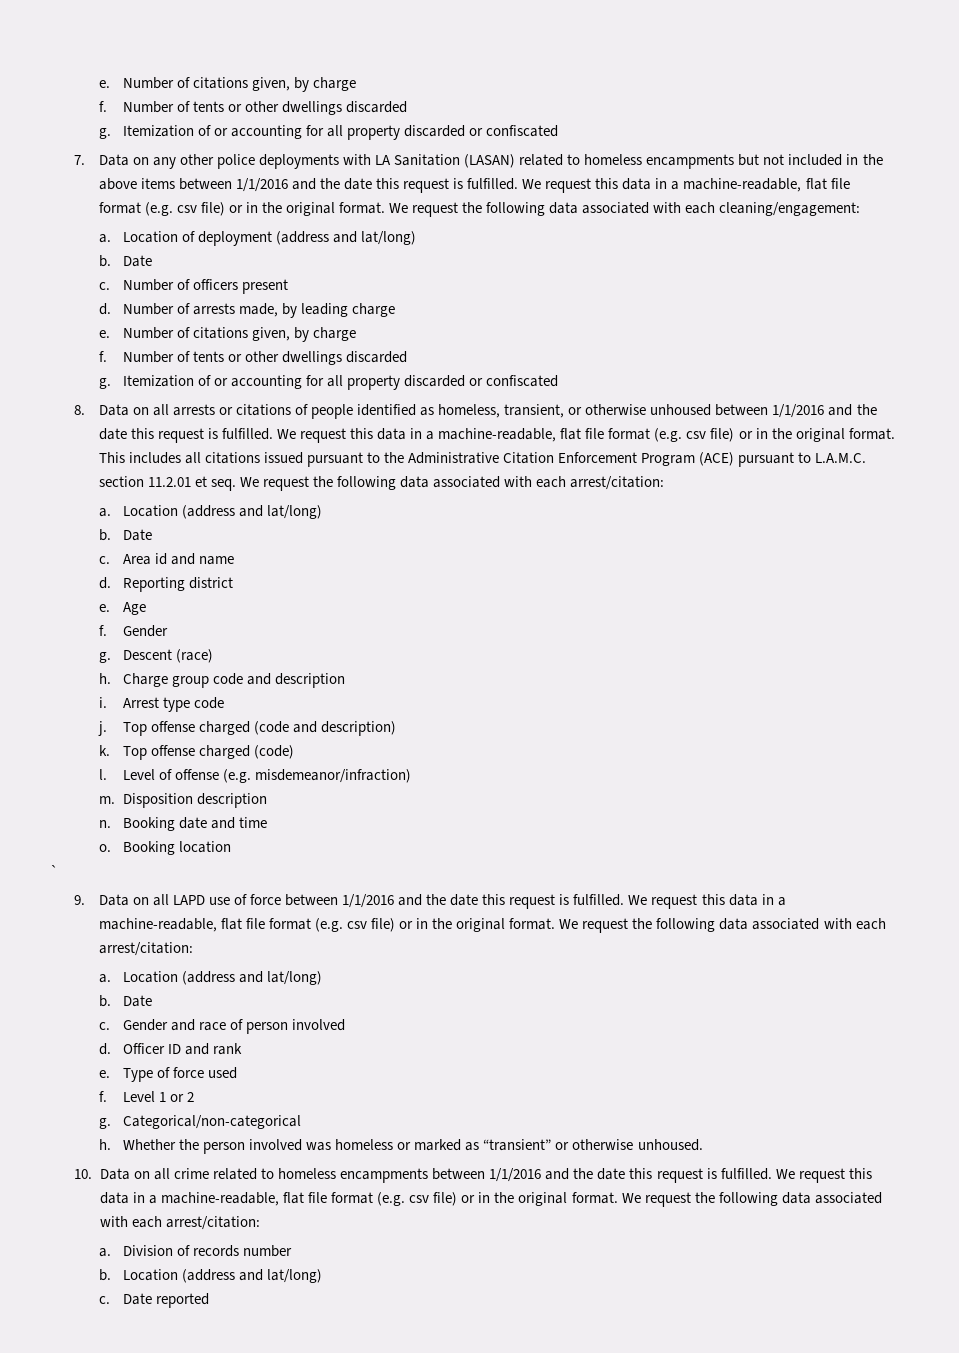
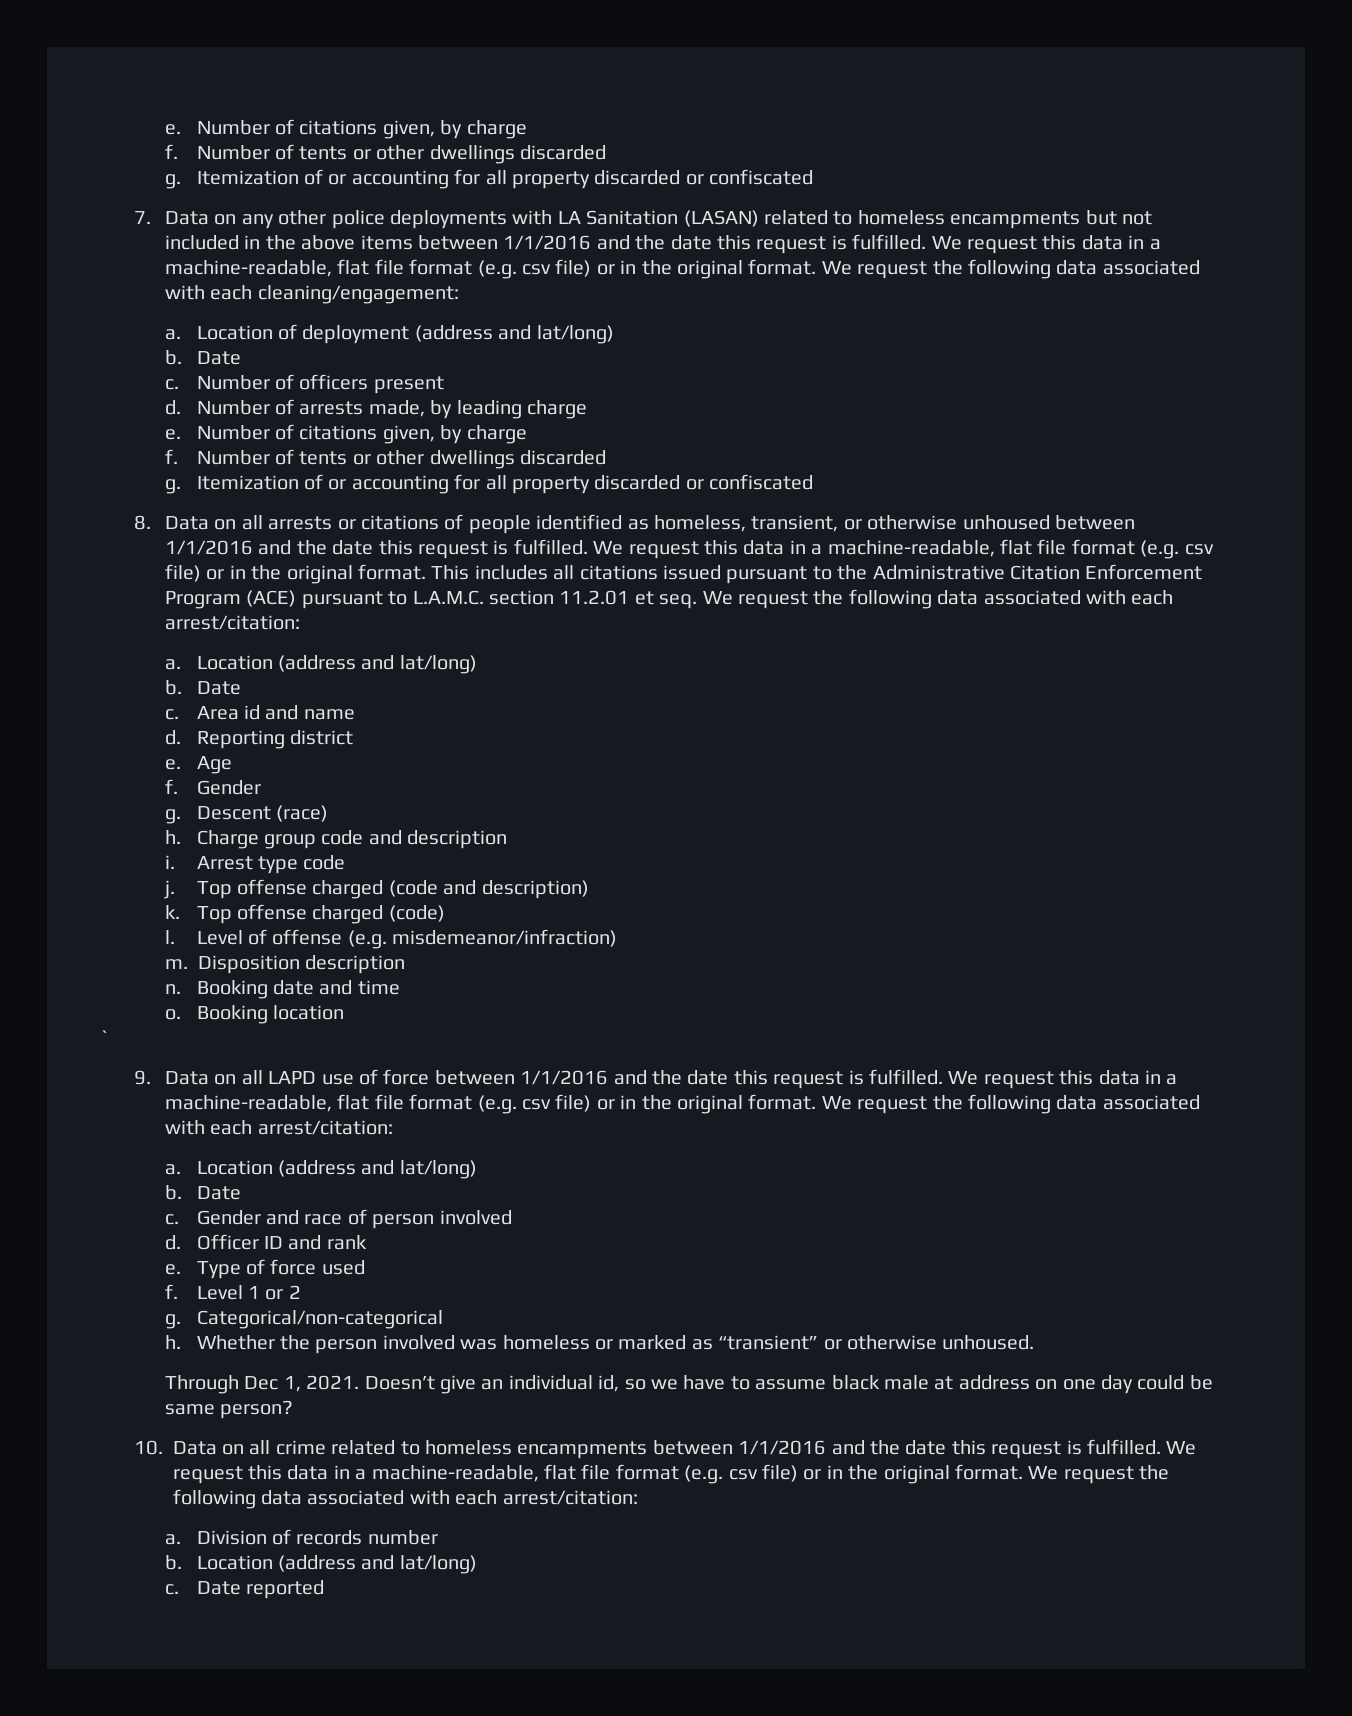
(703, 1145) none -> [165,1375,1213,1394] [165,1400,294,1419] // Through Dec 1, 2021. Doesn’t give an individual id, so we have to assume black male at address on one day could be same person?

